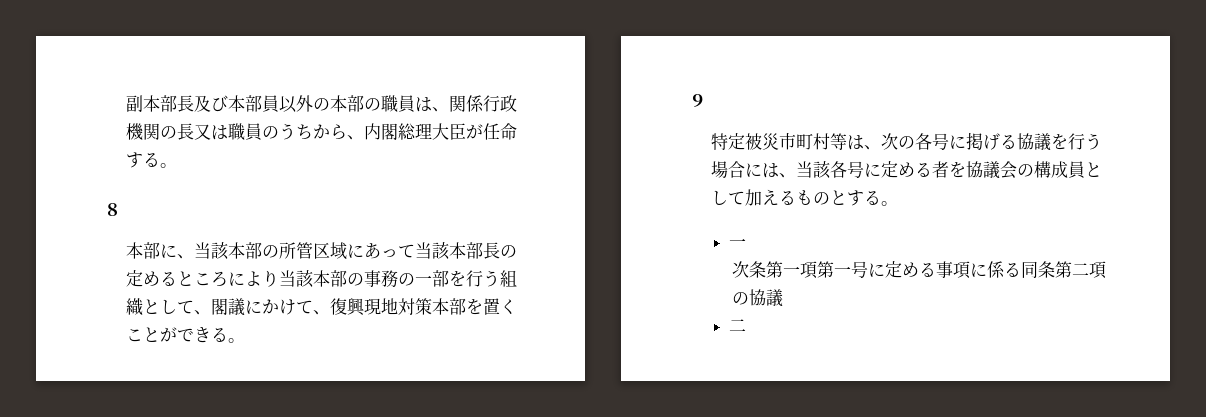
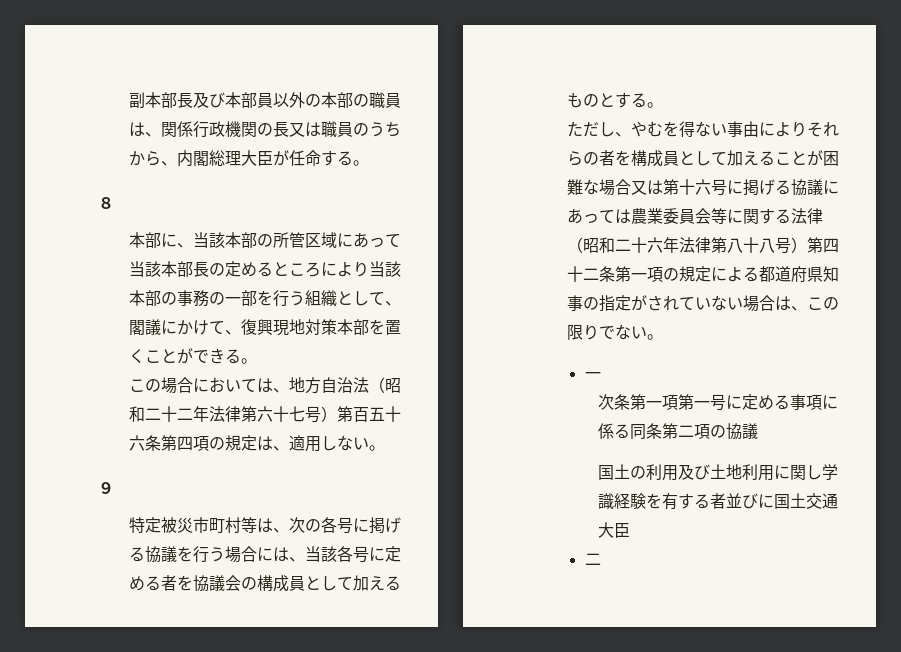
(245, 340) none -> [129,377,402,394] [129,406,402,423] [129,435,386,452] // この場合においては、地方自治法（昭和二十二年法律第六十七号）第百五十六条第四項の規定は、適用しない。
(898, 203) none -> [567,121,840,137] [567,150,840,167] [567,179,840,196] [567,208,824,224] [567,237,840,254] [567,266,840,283] [567,295,840,312] [567,324,664,340] // ただし、やむを得ない事由によりそれらの者を構成員として加えることが困難な場合又は第十六号に掲げる協議にあっては農業委員会等に関する法律（昭和二十六年法律第八十八号）第四十二条第一項の規定による都道府県知事の指定がされていない場合は、この限りでない。
(784, 298) none -> [598,464,839,481] [598,493,839,510] [598,522,631,538] // 国土の利用及び土地利用に関し学識経験を有する者並びに国土交通大臣

